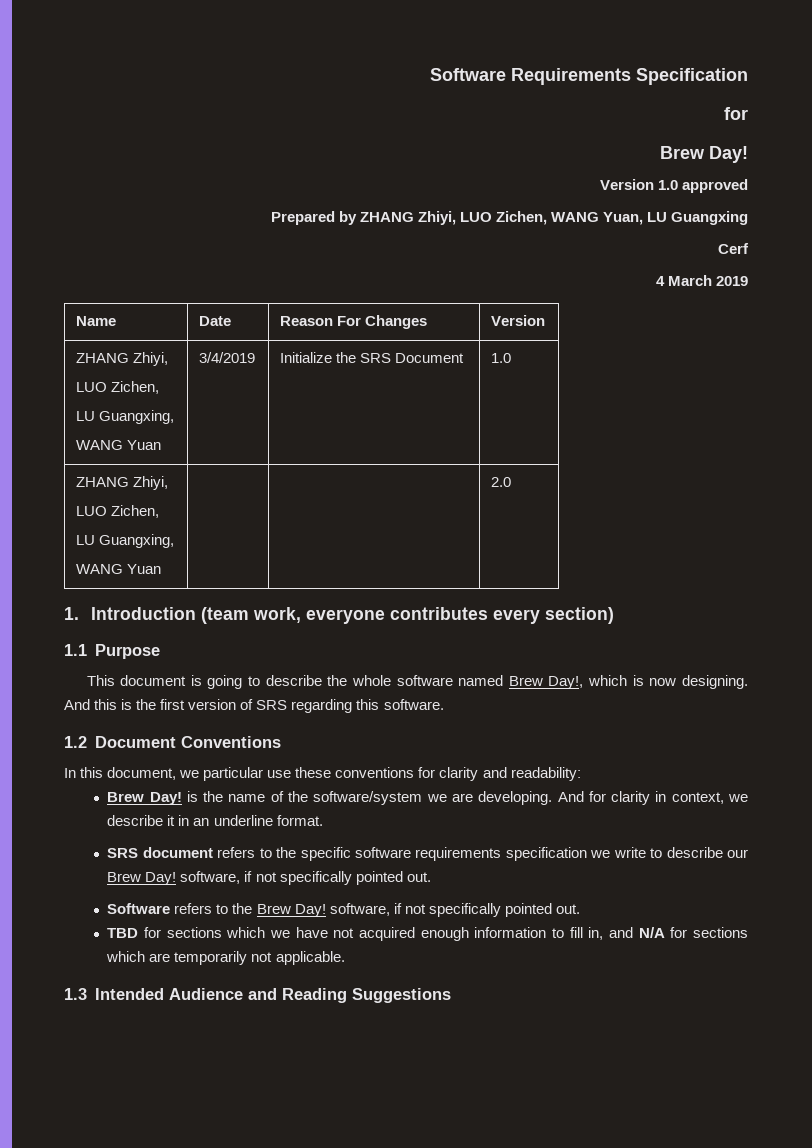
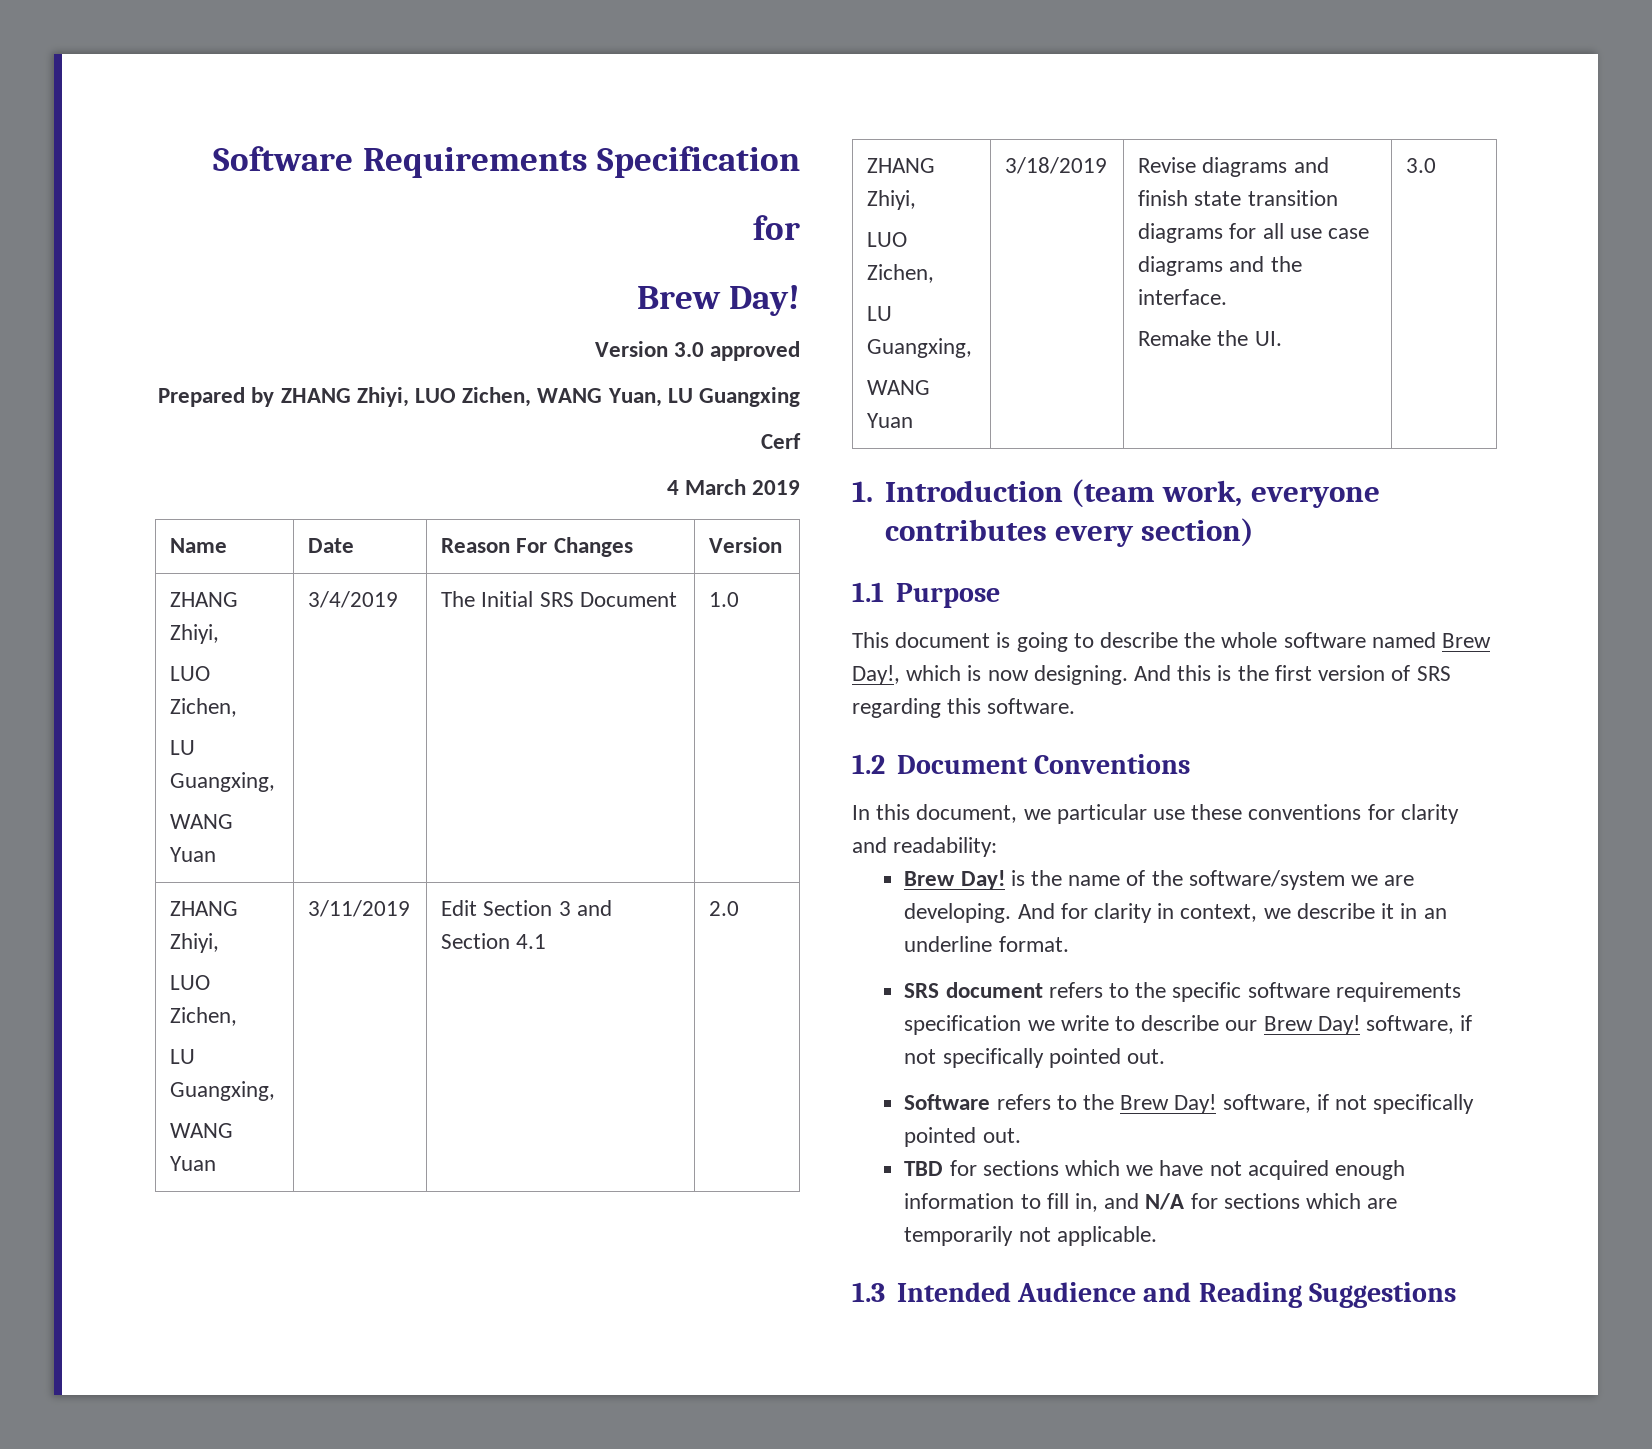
[657,180,678,190] 1.0 -> [673,342,704,357] 3.0
[279,352,356,363] Initialize the -> [441,591,534,607] The Initial
[490,477,511,487] | | 2.0 -> [308,900,411,917] [441,900,612,916] [441,933,547,949] [709,901,740,916] [867,158,936,173] [867,190,917,210] [867,232,908,247] [867,264,935,283] [867,306,893,321] [867,338,973,358] [867,380,931,395] [867,413,914,428] [1005,157,1108,174] [1138,157,1329,177] [1138,190,1338,206] [1138,223,1369,243] [1138,256,1302,276] [1138,289,1228,305] [1138,330,1282,346] [1406,158,1437,173] 3/11/2019 | Edit Section 3 and Section 4.1 | 2.0 // ZHANG Zhiyi, // LUO Zichen, // LU Guangxing, // WANG Yuan | 3/18/2019 | Revise diagrams and finish state transition diagrams for all use case diagrams and the interface. // Remake the UI. | 3.0

